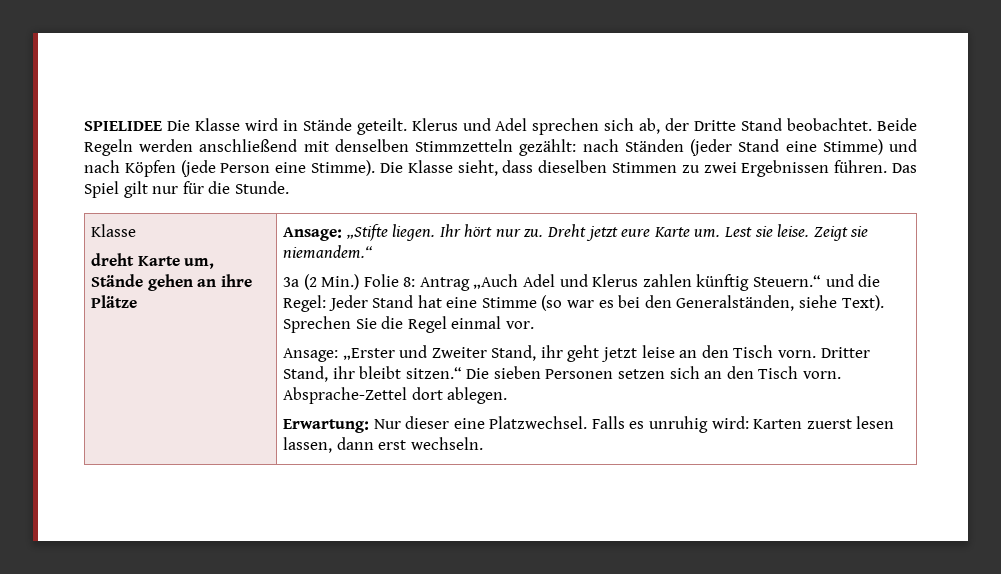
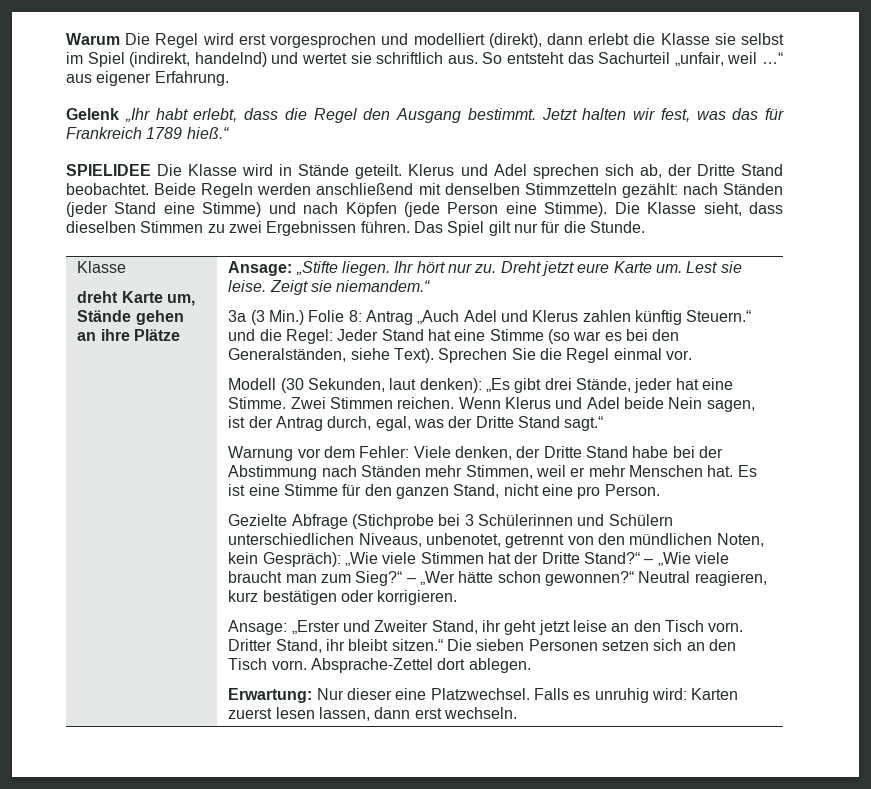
(84, 126) none -> [66,33,784,48] [66,52,784,67] [66,71,229,86] [66,108,784,123] [66,127,230,139] Warum Die Regel wird erst vorgesprochen und modelliert (direkt), dann erlebt die Klasse sie selbst im Spiel (indirekt, handelnd) und wertet sie schriftlich aus. So entsteht das Sachurteil „unfair, weil …“ aus eigener Erfahrung. // Gelenk „Ihr habt erlebt, dass die Regel den Ausgang bestimmt. Jetzt halten wir fest, was das für Frankreich 1789 hieß.“ //
[303,274,317,290] (2 -> [250,310,265,325] (3
(534, 325) none -> [228,378,734,393] [228,397,755,412] [228,416,604,431] [228,446,724,461] [228,465,757,480] [228,484,660,499] [228,514,673,529] [228,533,764,548] [228,552,730,567] [228,571,767,586] [228,590,458,605] // Modell (30 Sekunden, laut denken): „Es gibt drei Stände, jeder hat eine Stimme. Zwei Stimmen reichen. Wenn Klerus und Adel beide Nein sagen, ist der Antrag durch, egal, was der Dritte Stand sagt.“ // Warnung vor dem Fehler: Viele denken, der Dritte Stand habe bei der Abstimmung nach Ständen mehr Stimmen, weil er mehr Menschen hat. Es ist eine Stimme für den ganzen Stand, nicht eine pro Person. // Gezielte Abfrage (Stichprobe bei 3 Schülerinnen und Schülern unterschiedlichen Niveaus, unbenotet, getrennt von den mündlichen Noten, kein Gespräch): „Wie viele Stimmen hat der Dritte Stand?“ – „Wie viele braucht man zum Sieg?“ – „Wer hätte schon gewonnen?“ Neutral reagieren, kurz bestätigen oder korrigieren.

